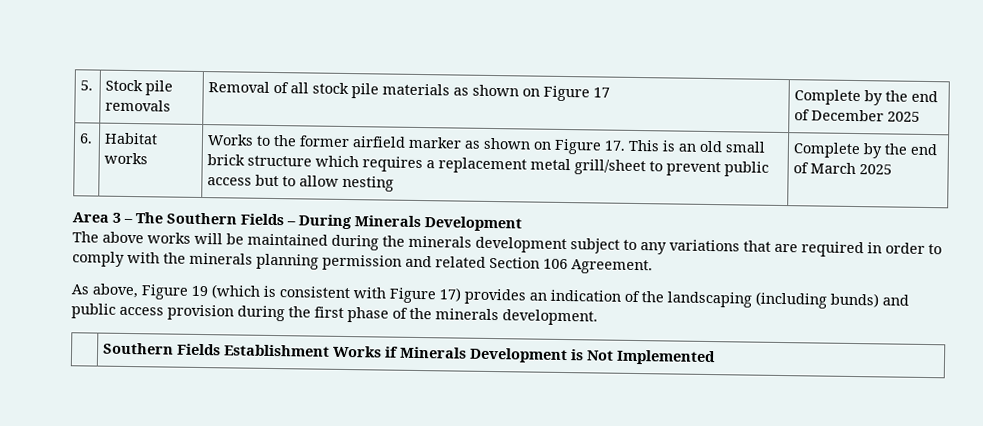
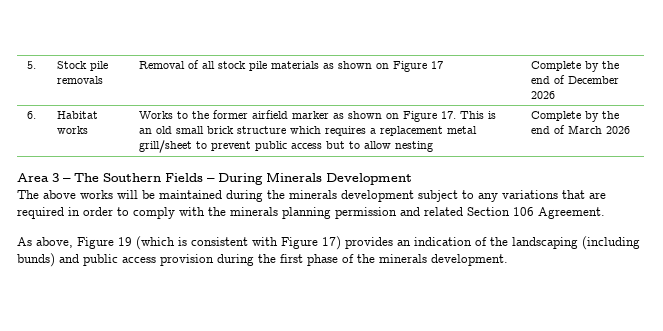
[887,111,921,122] 2025 -> [531,91,556,99] 2026
[859,164,893,175] 2025 -> [606,126,631,134] 2026
[103,342,717,366] // | Southern Fields Establishment Works if Minerals Development is Not Implemented -> (508, 260) none

